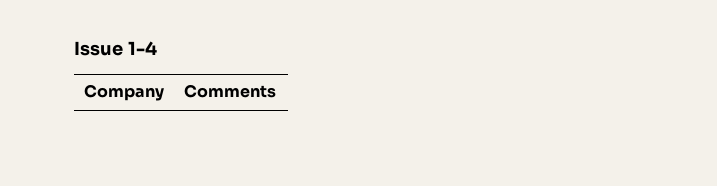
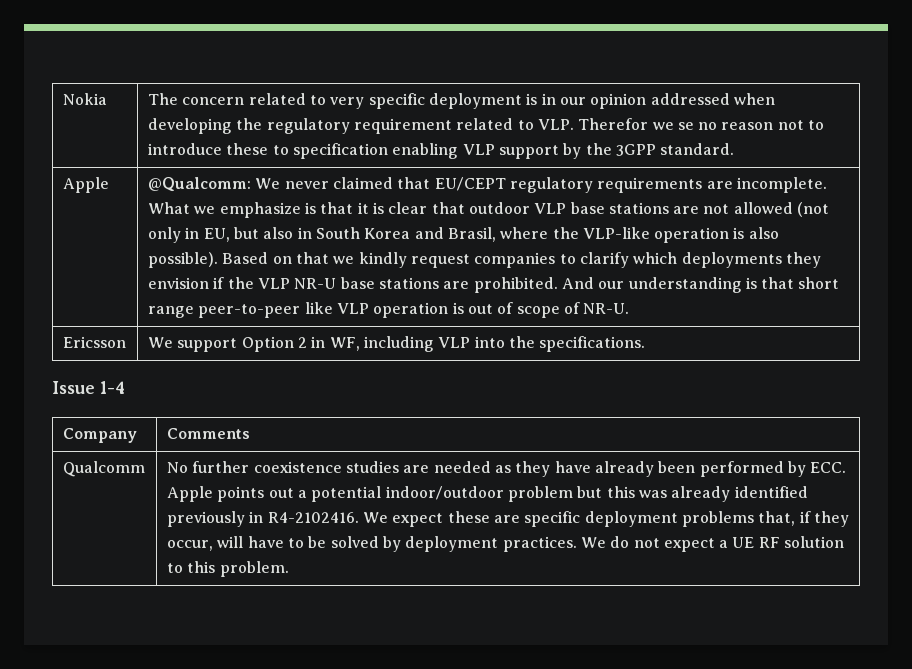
[74,41,157,56] [83,84,164,101] [183,84,276,98] Issue 1-4 // Company | Comments -> [62,93,107,105] [147,93,775,109] [147,118,825,134] [147,143,735,159] [62,177,109,193] [147,177,827,193] [147,202,830,218] [147,227,779,243] [147,252,821,268] [147,277,840,293] [147,302,630,318] [62,336,126,348] [147,336,646,352] [52,381,125,394] [62,428,137,443] [166,428,250,439] [62,461,145,477] [166,461,847,477] [166,486,808,502] [166,511,849,527] [166,536,845,552] [166,561,289,577] Nokia | The concern related to very specific deployment is in our opinion addressed when developing the regulatory requirement related to VLP. Therefor we se no reason not to introduce these to specification enabling VLP support by the 3GPP standard. // Apple | @Qualcomm: We never claimed that EU/CEPT regulatory requirements are incomplete. What we emphasize is that it is clear that outdoor VLP base stations are not allowed (not only in EU, but also in South Korea and Brasil, where the VLP-like operation is also possible). Based on that we kindly request companies to clarify which deployments they envision if the VLP NR-U base stations are prohibited. And our understanding is that short range peer-to-peer like VLP operation is out of scope of NR-U. // Ericsson | We support Option 2 in WF, including VLP into the specifications. // Issue 1-4 // Company | Comments // Qualcomm | No further coexistence studies are needed as they have already been performed by ECC. Apple points out a potential indoor/outdoor problem but this was already identified previously in R4-2102416. We expect these are specific deployment problems that, if they occur, will have to be solved by deployment practices. We do not expect a UE RF solution to this problem.

